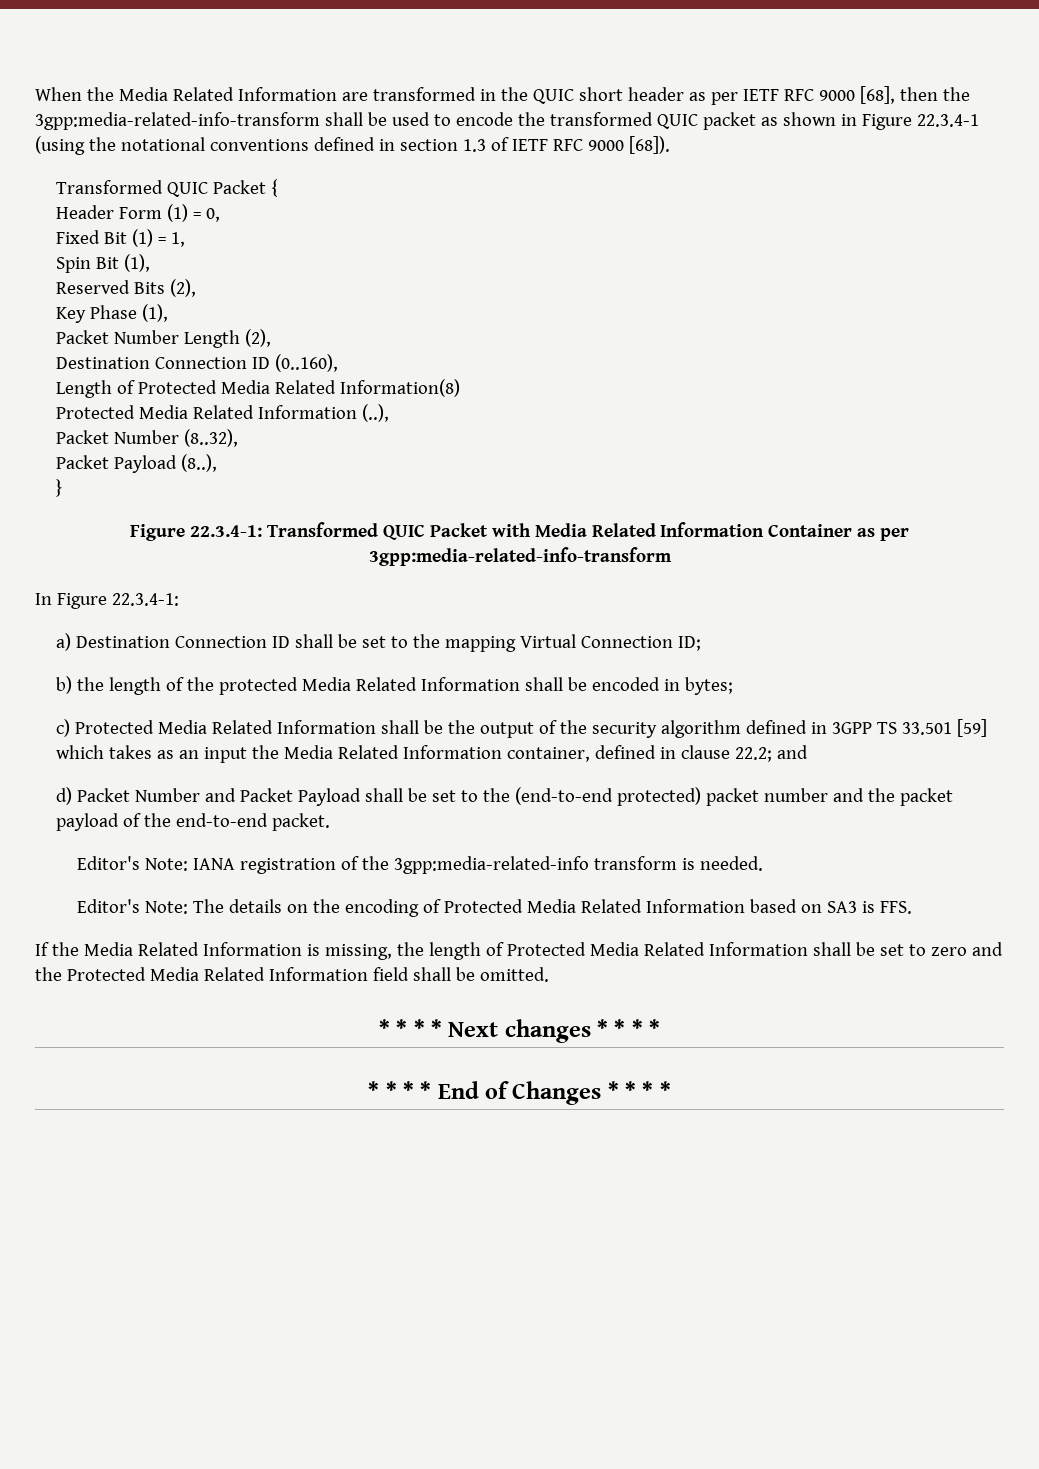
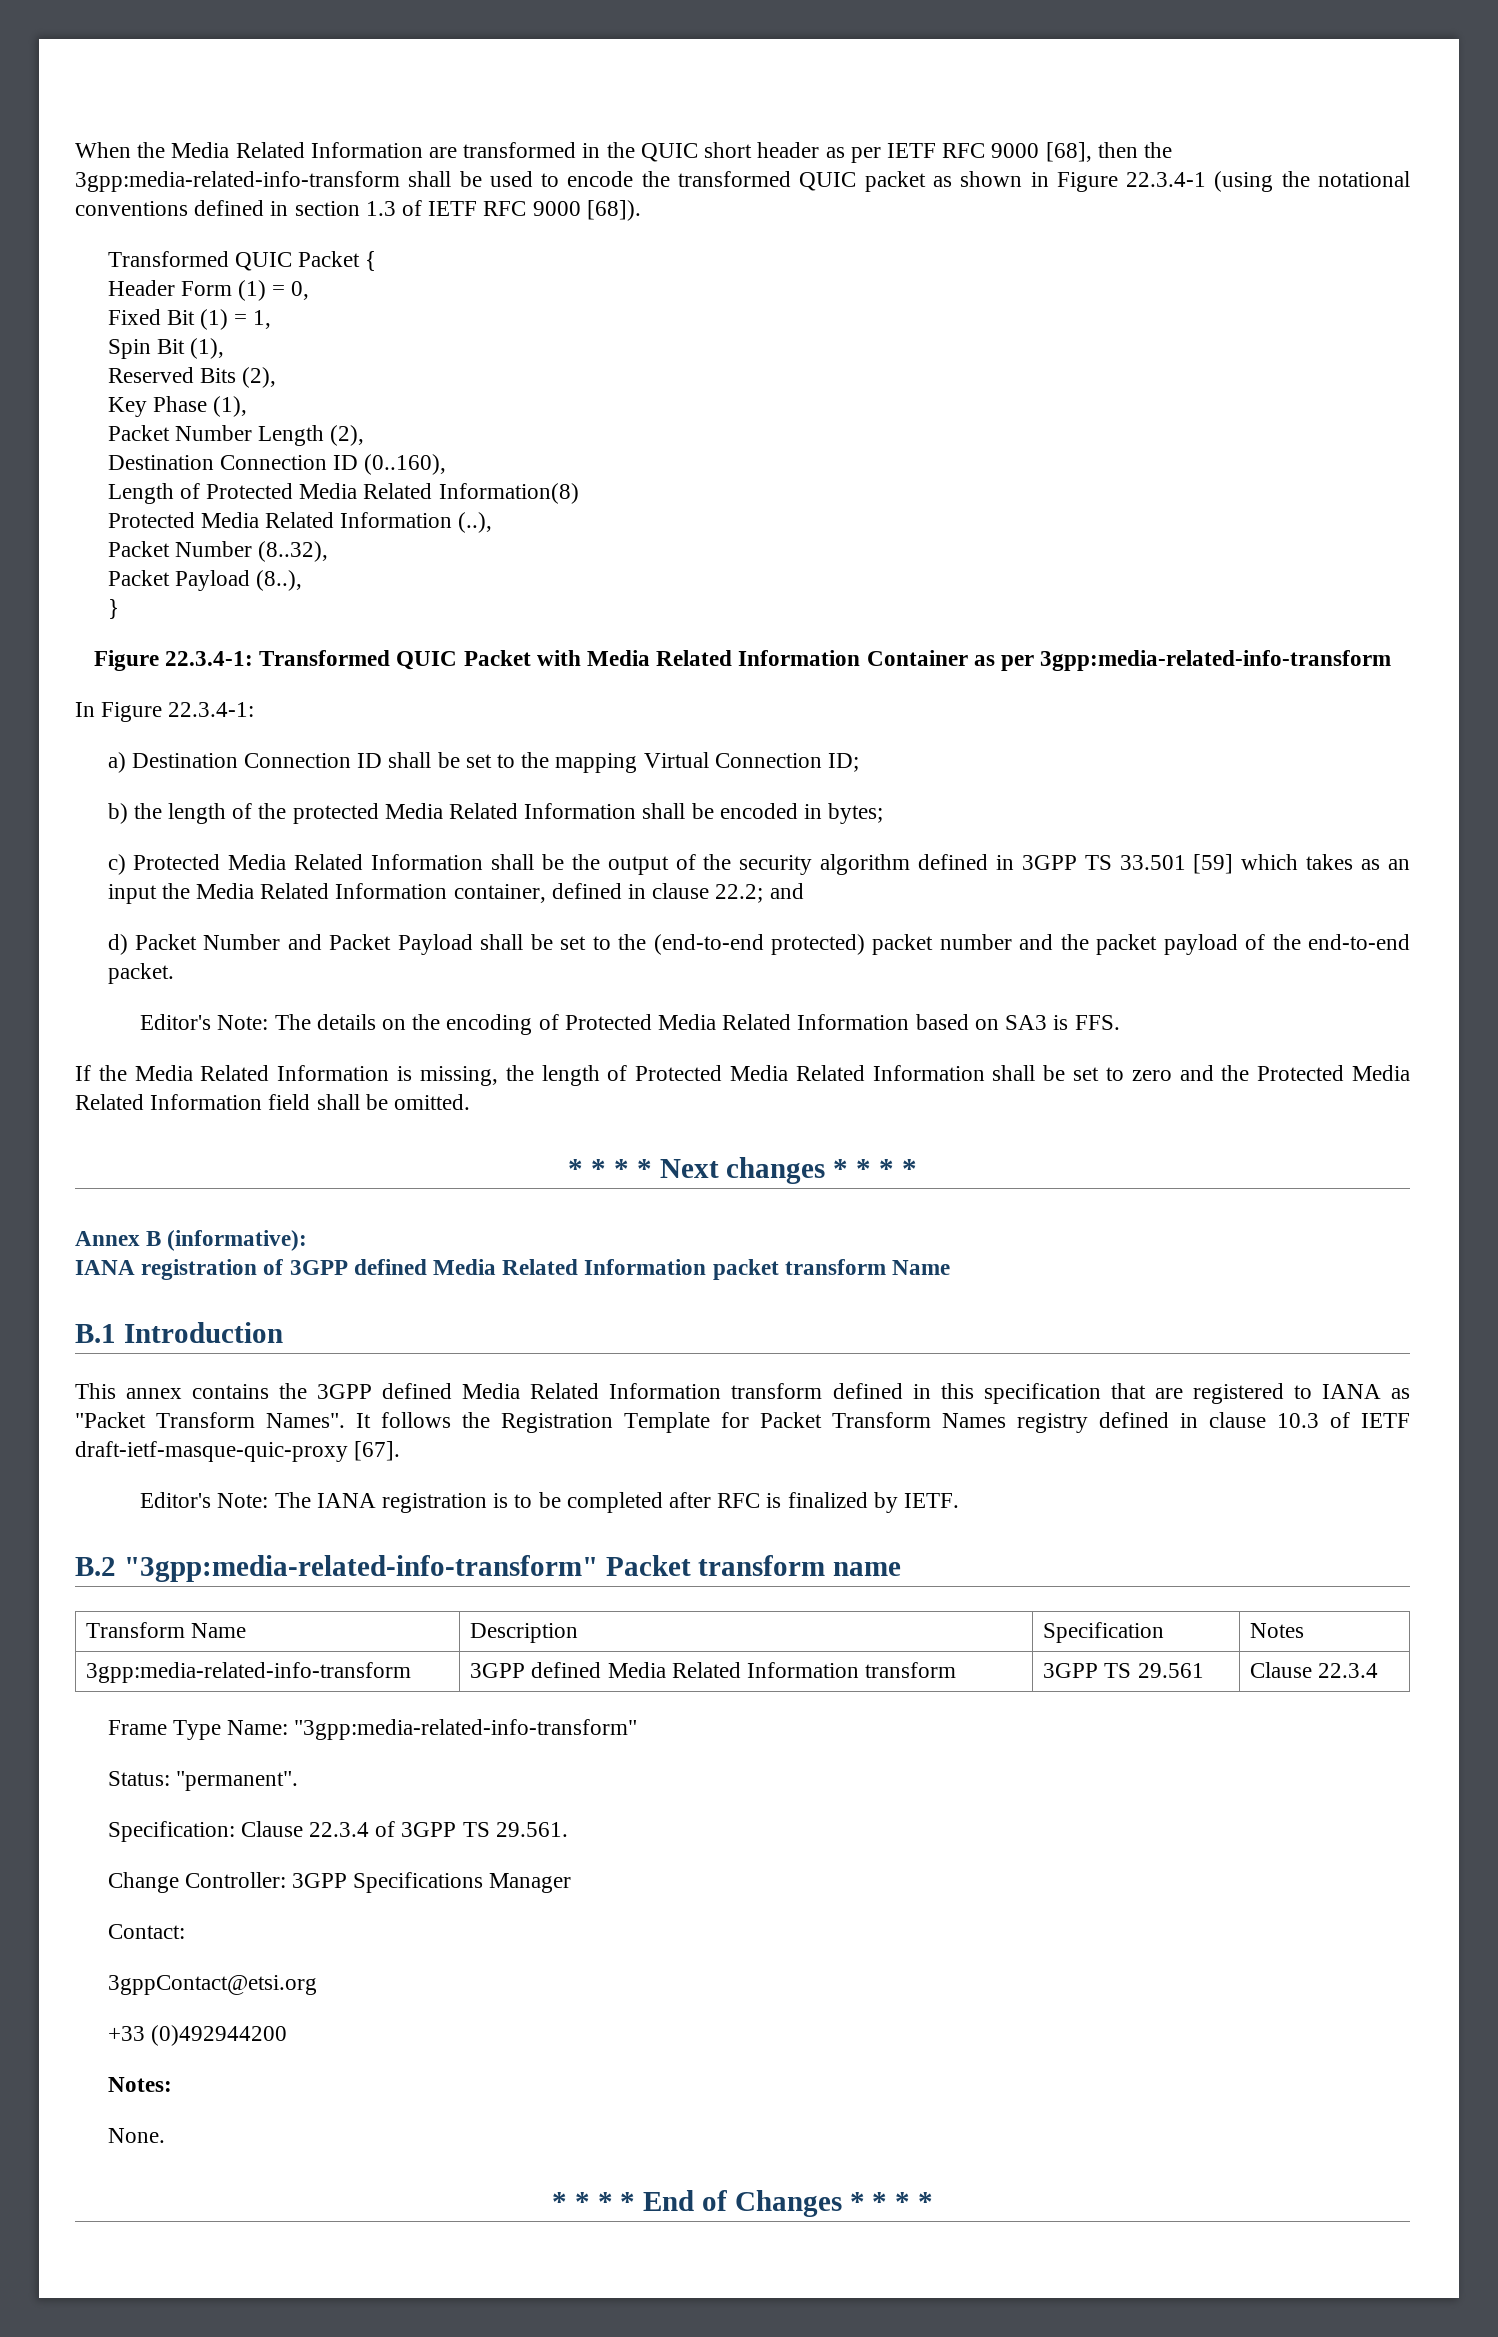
[77,856,764,874] // Editor's Note: IANA registration of the 3gpp:media-related-info transform is needed. -> (174, 973) none
(661, 1028) none -> [75,1230,308,1251] [75,1259,951,1280] [75,1322,283,1343] [75,1383,1410,1404] [75,1412,1410,1433] [75,1441,401,1462] [140,1492,960,1513] [75,1555,902,1582] [86,1622,247,1638] [470,1623,579,1643] [1043,1622,1165,1643] [1250,1623,1305,1638] [86,1662,412,1683] [470,1662,957,1678] [1043,1663,1204,1678] [1250,1662,1379,1678] [107,1719,638,1740] [107,1771,298,1791] [107,1821,568,1842] [107,1872,572,1893] [107,1924,185,1939] [107,1975,317,1995] [107,2025,287,2046] [107,2077,172,2092] [107,2128,165,2143] // Annex B (informative): // IANA registration of 3GPP defined Media Related Information packet transform Name // B.1 Introduction // This annex contains the 3GPP defined Media Related Information transform defined in this specification that are registered to IANA as "Packet Transform Names". It follows the Registration Template for Packet Transform Names registry defined in clause 10.3 of IETF draft-ietf-masque-quic-proxy [67]. // Editor's Note: The IANA registration is to be completed after RFC is finalized by IETF. // B.2 "3gpp:media-related-info-transform" Packet transform name // Transform Name | Description | Specification | Notes // 3gpp:media-related-info-transform | 3GPP defined Media Related Information transform | 3GPP TS 29.561 | Clause 22.3.4 // Frame Type Name: "3gpp:media-related-info-transform" // Status: "permanent". // Specification: Clause 22.3.4 of 3GPP TS 29.561. // Change Controller: 3GPP Specifications Manager // Contact: // 3gppContact@etsi.org // +33 (0)492944200 // Notes: // None.

